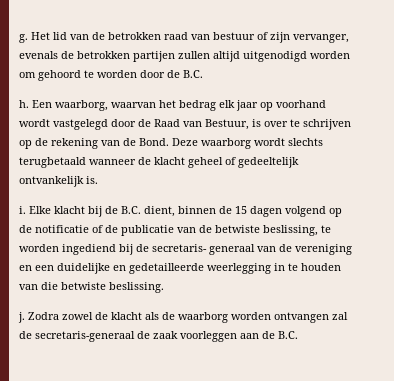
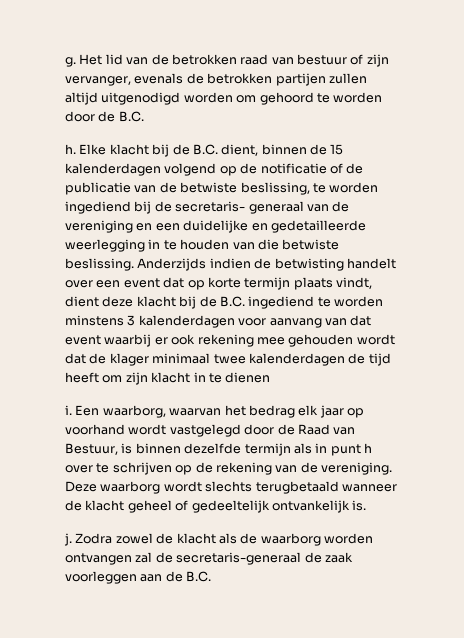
[32,100,326,111] [19,119,351,130] [19,138,323,149] [19,157,299,168] [19,176,98,187] [19,206,26,214] Een waarborg, waarvan het bedrag elk jaar op voorhand wordt vastgelegd door de Raad van Bestuur, is over te schrijven op de rekening van de Bond. Deze waarborg wordt slechts terugbetaald wanneer de klacht geheel of gedeeltelijk ontvankelijk is. // i. -> (76, 149) none
[250,206,282,217] dagen -> [65,163,161,176] kalenderdagen
(164, 287) none -> [137,258,396,271] [65,277,372,290] [65,296,383,309] [65,315,372,328] [65,334,395,347] [65,353,391,366] [65,372,271,385] [65,405,364,418] [65,424,356,437] [65,443,372,456] [65,462,392,475] [65,481,397,494] [65,500,367,513] Anderzijds indien de betwisting handelt over een event dat op korte termijn plaats vindt, dient deze klacht bij de B.C. ingediend te worden minstens 3 kalenderdagen voor aanvang van dat event waarbij er ook rekening mee gehouden wordt dat de klager minimaal twee kalenderdagen de tijd heeft om zijn klacht in te dienen // i. Een waarborg, waarvan het bedrag elk jaar op voorhand wordt vastgelegd door de Raad van Bestuur, is binnen dezelfde termijn als in punt h over te schrijven op de rekening van de vereniging. Deze waarborg wordt slechts terugbetaald wanneer de klacht geheel of gedeeltelijk ontvankelijk is.

